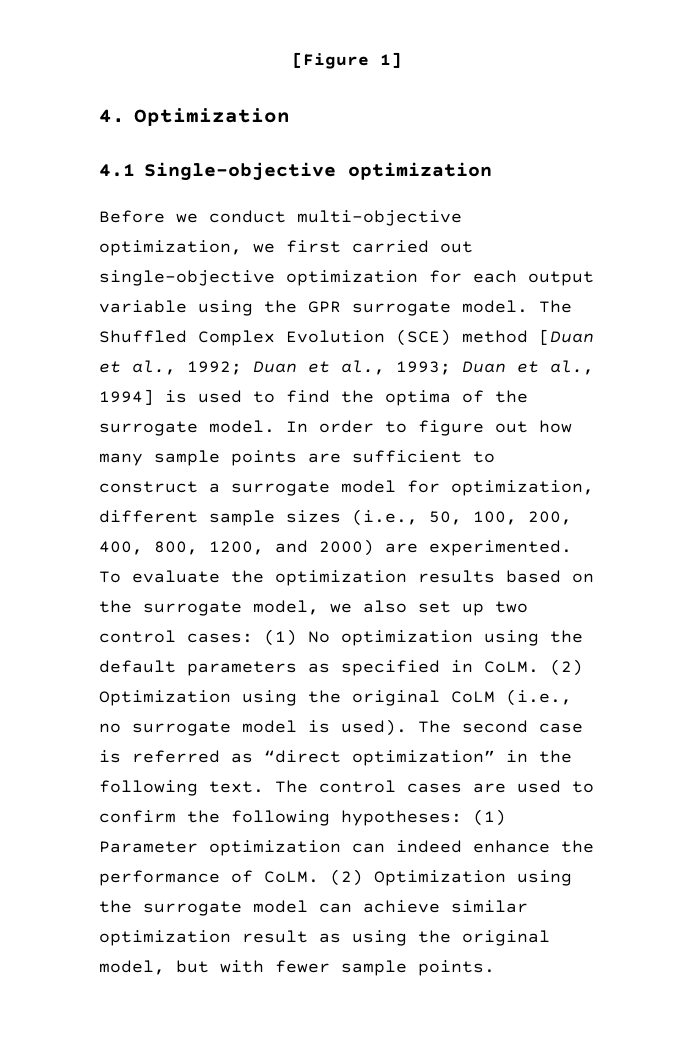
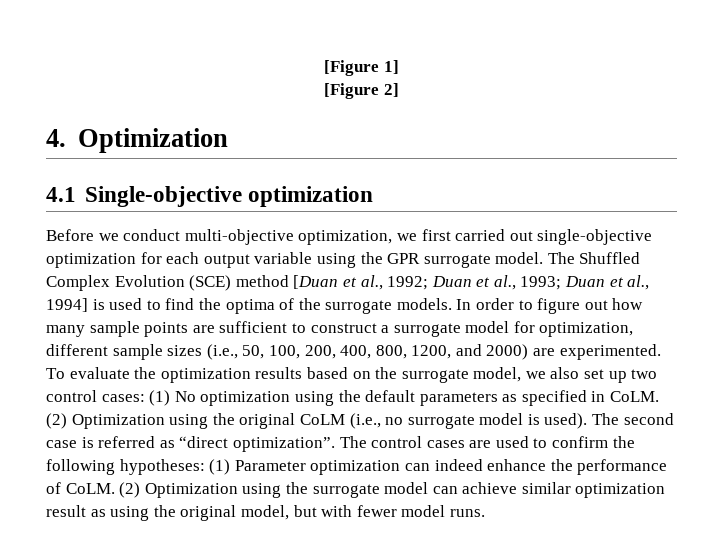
(402, 60) none -> [324,83,399,99] // [Figure 2]
[209,420,275,433] model. -> [396,298,452,310] models.
[352,750,572,766] [99,780,264,796] optimization” in the following text. -> [232,437,335,452] optimization”.
[341,960,495,976] sample points. -> [401,505,485,517] model runs.

